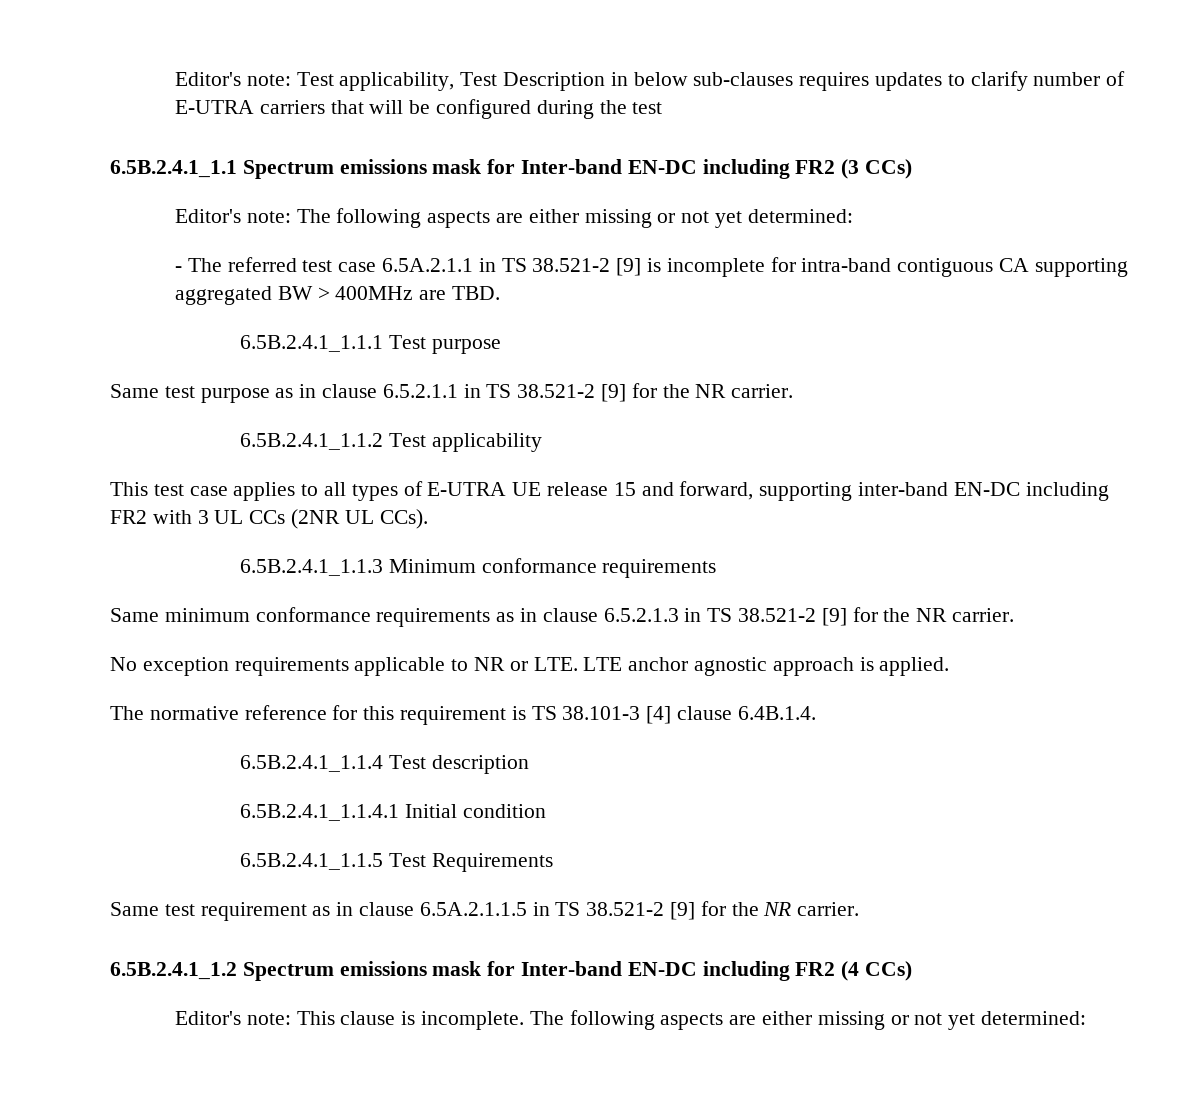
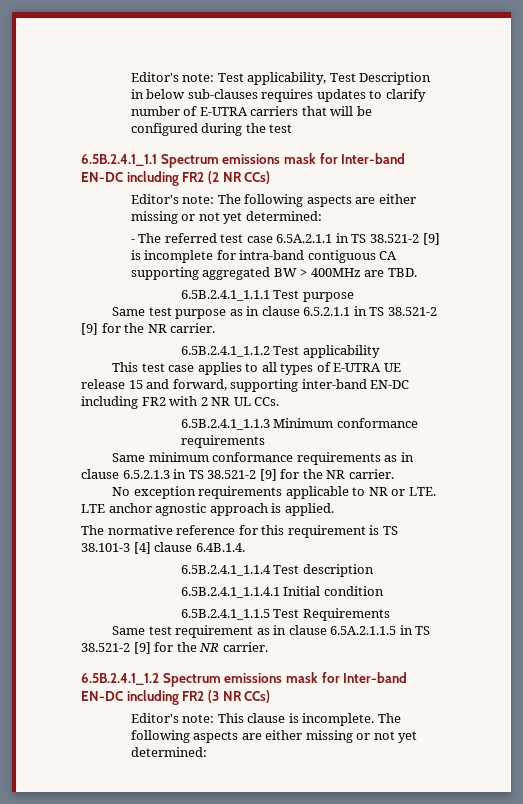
[841,159,860,179] (3 -> [207,171,242,184] (2 NR
[197,509,428,529] 3 UL CCs (2NR UL CCs). -> [200,397,280,406] 2 NR UL CCs.
[841,961,860,981] (4 -> [207,690,242,703] (3 NR

